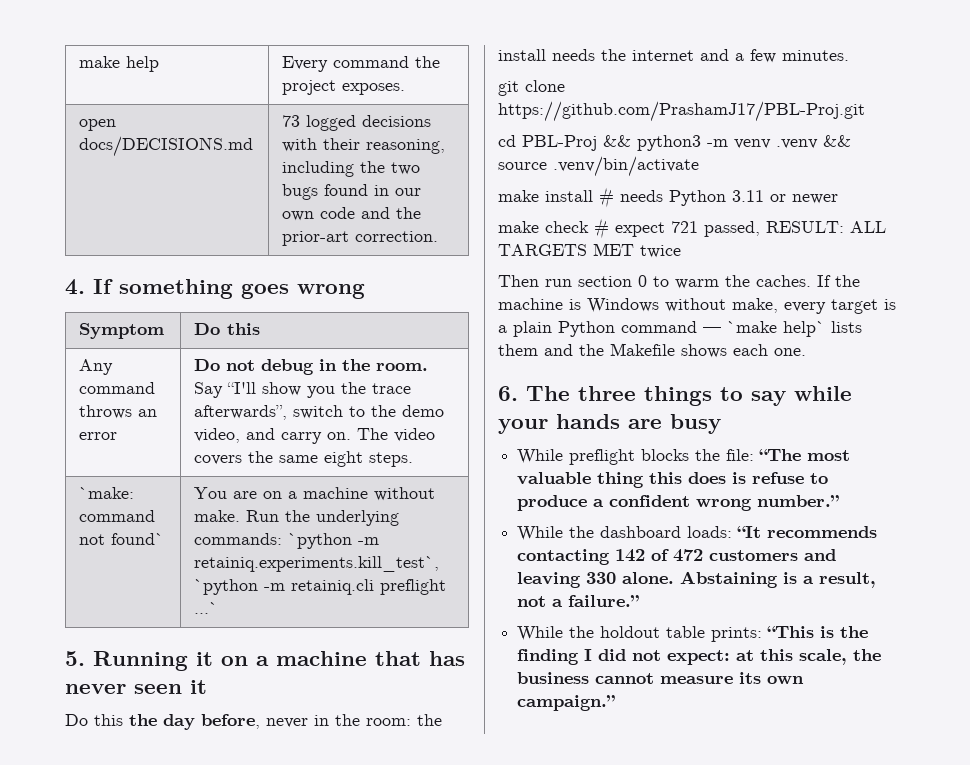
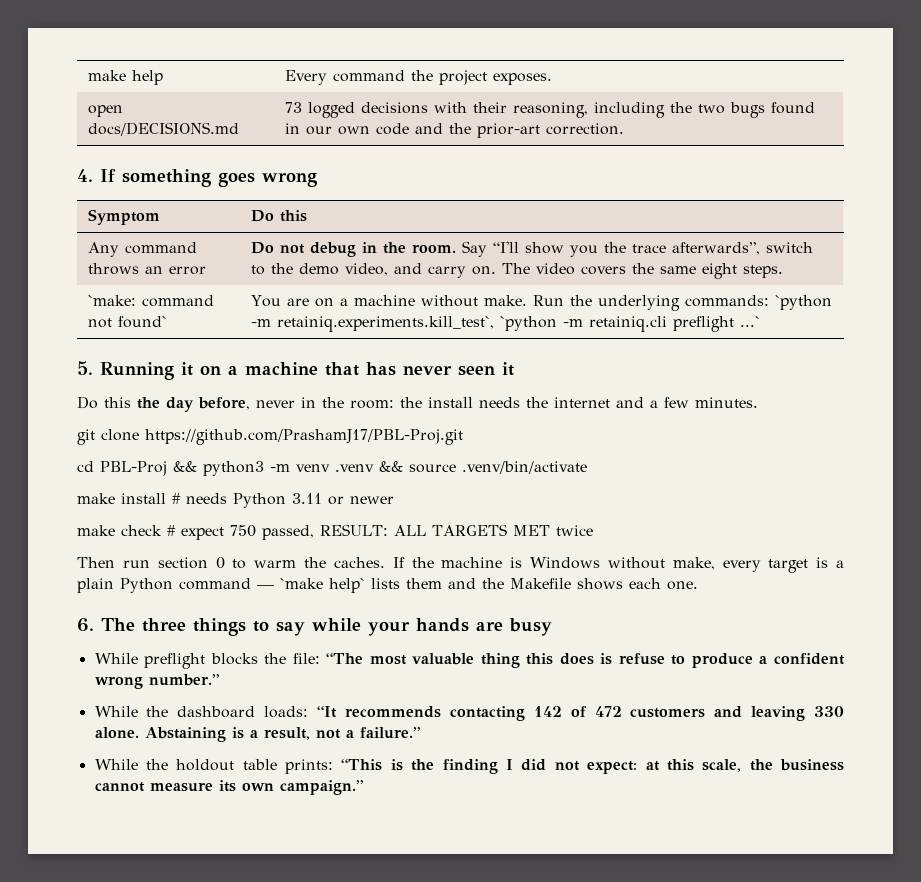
[671,221,698,233] 721 -> [230,525,256,537] 750

